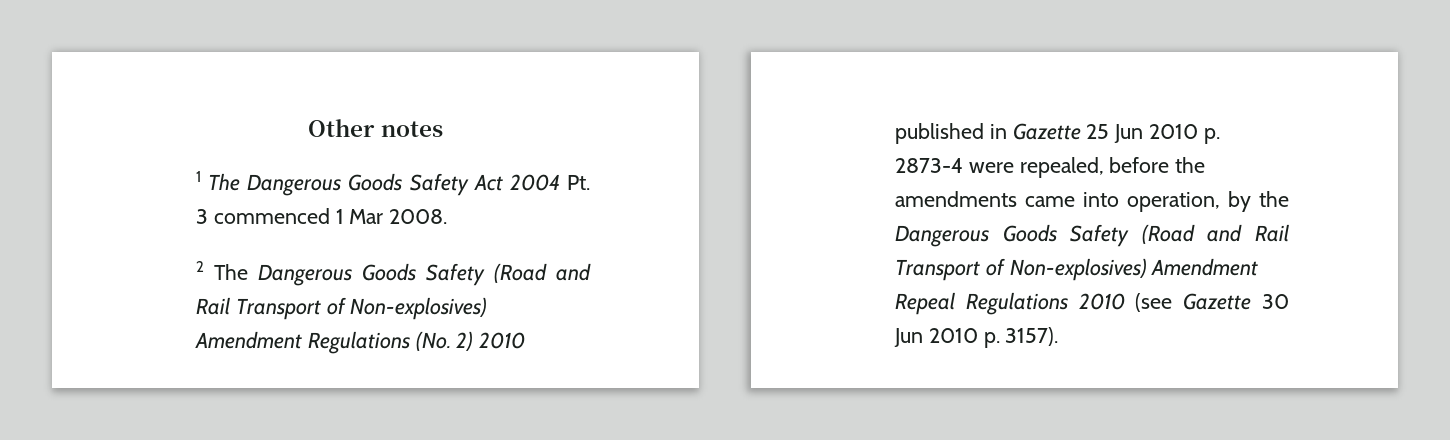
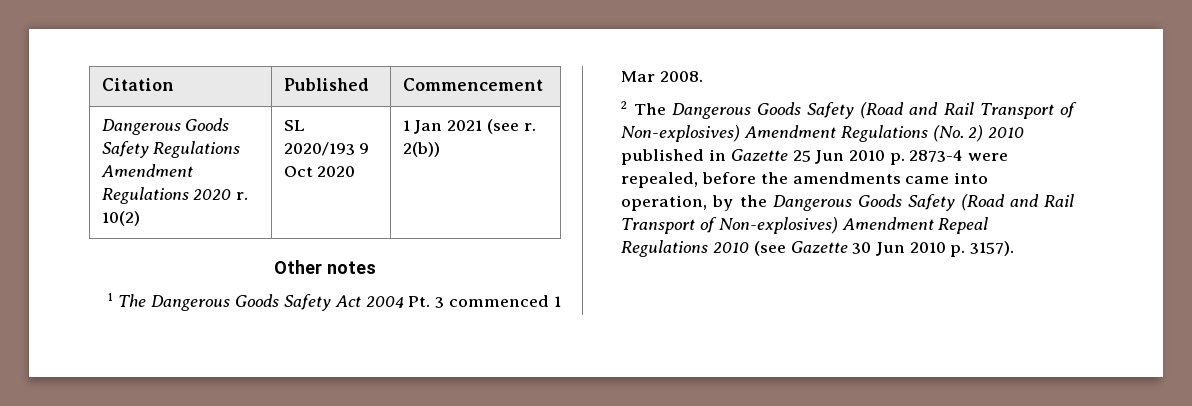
(308, 128) none -> [101,78,174,91] [283,78,369,91] [402,78,543,91] [101,118,230,135] [101,141,241,158] [100,164,193,177] [101,187,249,204] [101,211,140,226] [283,120,305,131] [283,142,370,156] [283,166,356,177] [402,119,536,134] [402,142,440,157] Citation | Published | Commencement // Dangerous Goods Safety Regulations Amendment Regulations 2020 r. 10(2) | SL 2020/193 9 Oct 2020 | 1 Jan 2021 (see r. 2(b)) //

